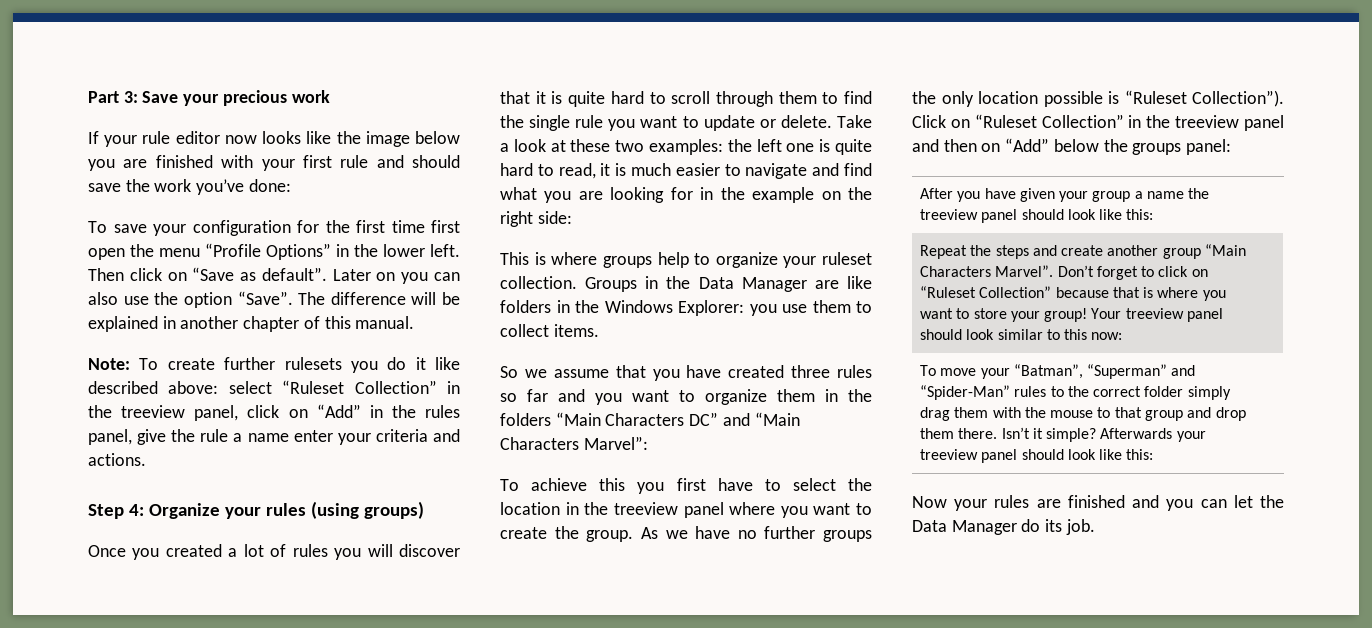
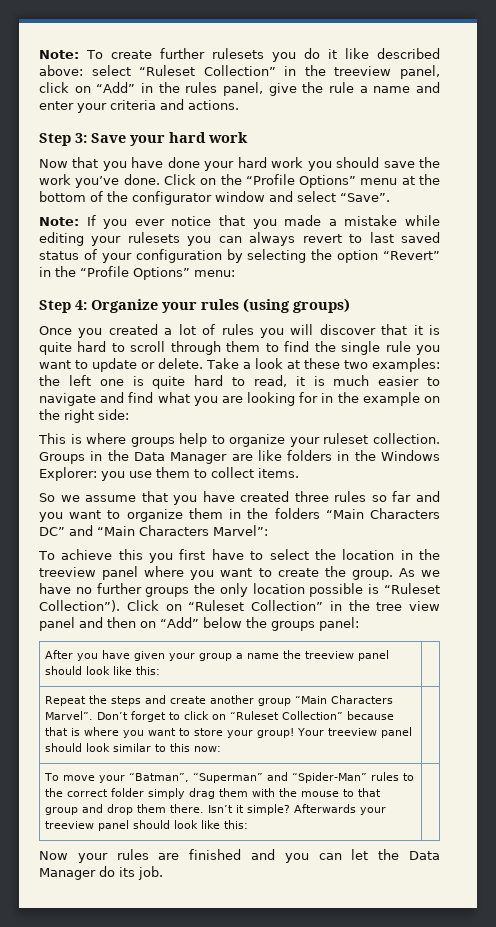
[88,90,330,106] [88,131,460,147] [88,155,460,171] [88,179,291,195] [88,220,460,236] [88,243,460,260] [88,267,460,284] [88,291,460,308] [88,316,415,332] Part 3: Save your precious work // If your rule editor now looks like the image below you are finished with your first rule and should save the work you’ve done: // To save your configuration for the first time first open the menu “Profile Options” in the lower left. Then click on “Save as default”. Later on you can also use the option “Save”. The difference will be explained in another chapter of this manual. // -> (39, 54) none
(289, 437) none -> [416,82,440,93] and
(146, 459) none -> [39,132,248,146] [39,157,440,171] [39,174,441,188] [39,191,390,205] [39,215,441,229] [39,232,441,246] [39,249,440,263] [39,266,235,280] // Step 3: Save your hard work // Now that you have done your hard work you should save the work you’ve done. Click on the “Profile Options” menu at the bottom of the configurator window and select “Save”. // Note: If you ever notice that you made a mistake while editing your rulesets you can always revert to last saved status of your configuration by selecting the option “Revert” in the “Profile Options” menu:
[1175,115,1240,128] treeview -> [376,601,440,611] tree view

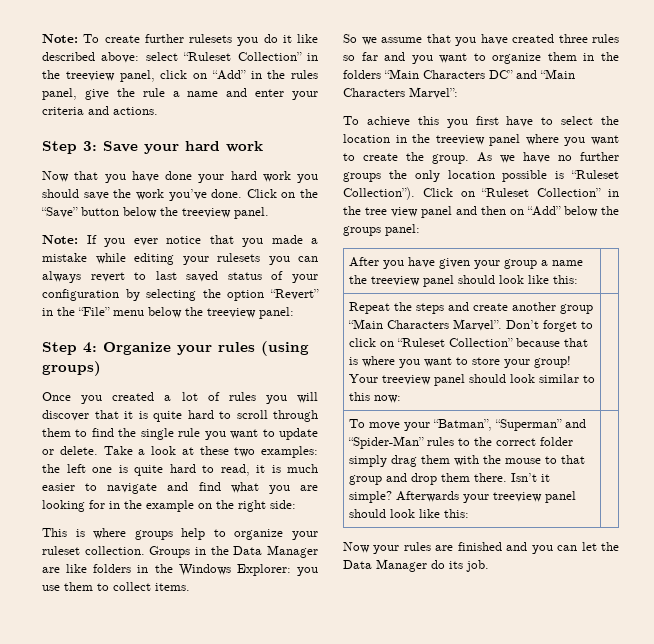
[245,174,441,188] [39,191,390,205] “Profile Options” menu at the bottom of the configurator window and select “Save”. -> [41,207,269,219] “Save” button below the treeview panel.
[80,266,235,280] “Profile Options” menu: -> [78,307,294,319] “File” menu below the treeview panel:

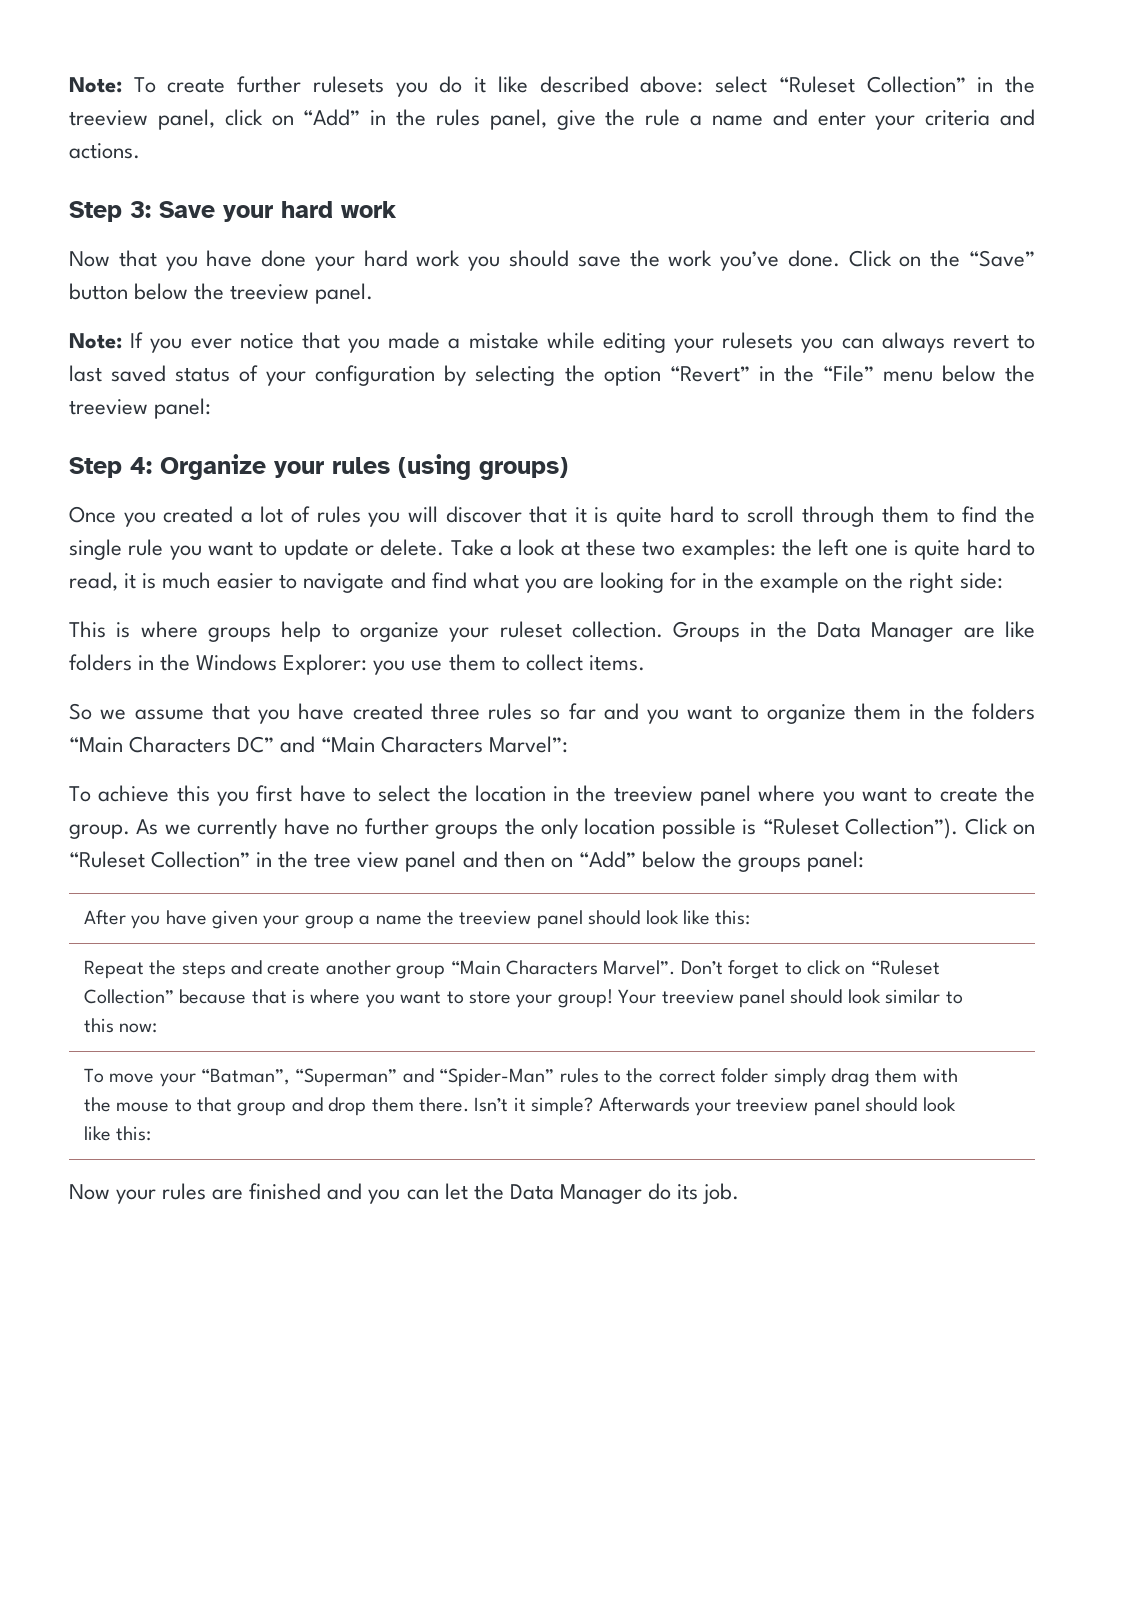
(515, 159) none -> [197,818,278,839] currently

